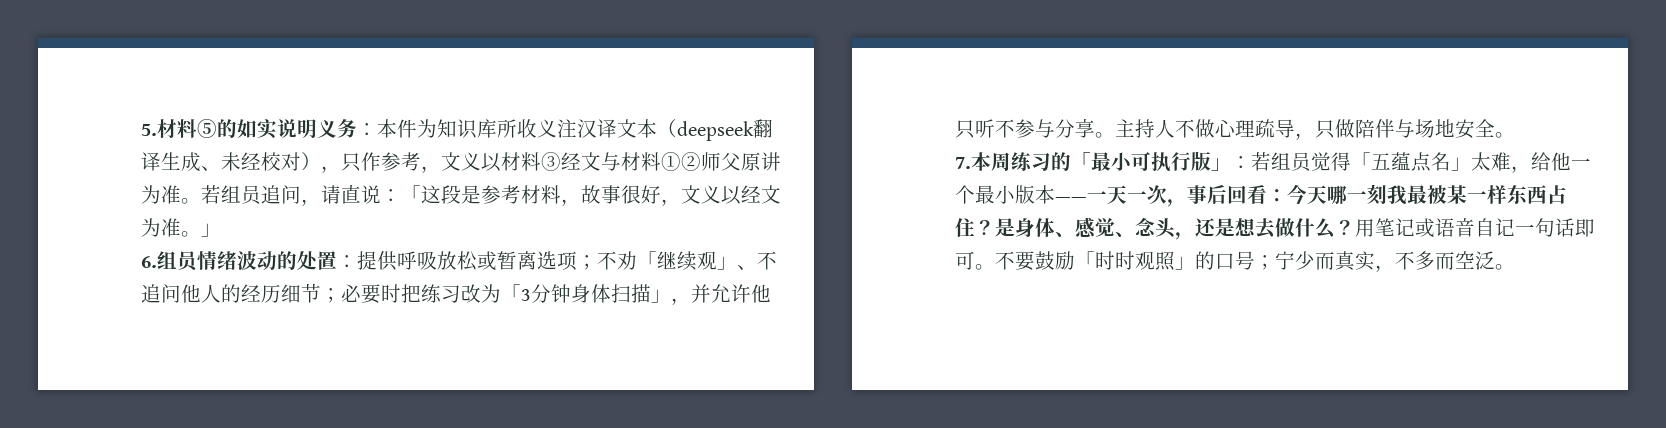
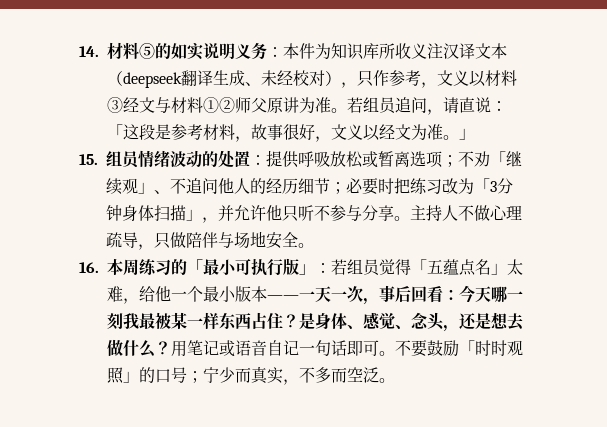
[141,124,157,136] 5. -> [79,46,99,57] 14.
[141,256,157,268] 6. -> [79,154,98,165] 15.
[955,157,971,169] 7. -> [79,262,99,273] 16.

